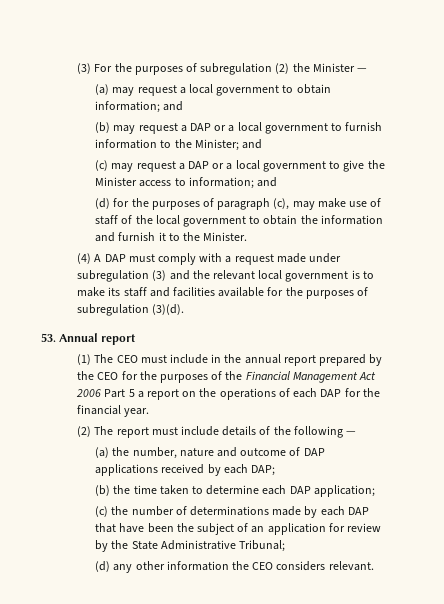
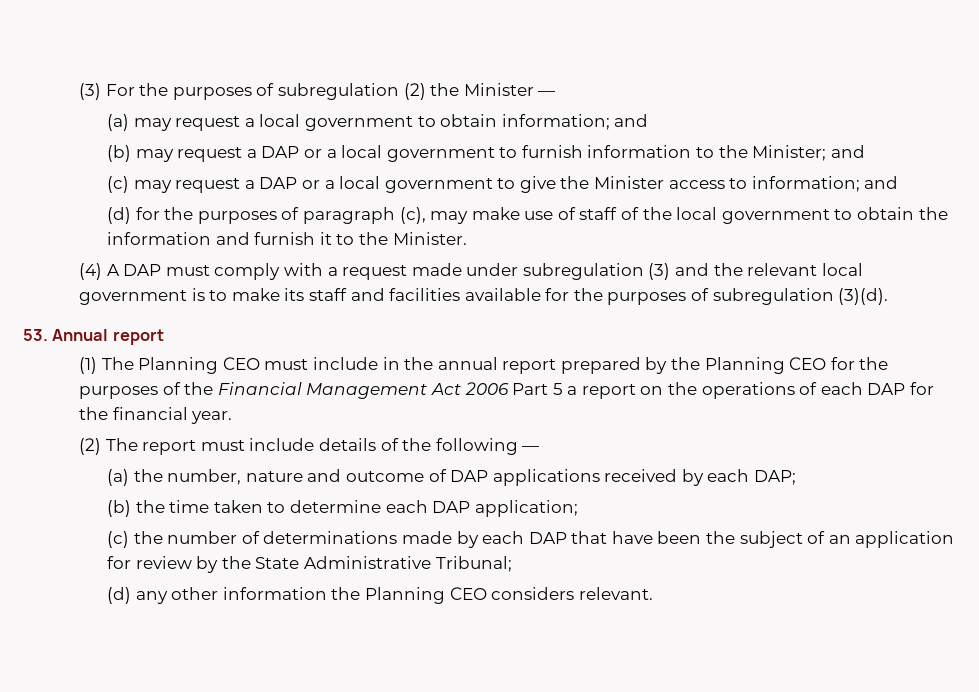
(114, 358) none -> [138,357,219,374] Planning
(95, 375) none -> [704,357,785,374] Planning
(249, 565) none -> [364,587,445,604] Planning

